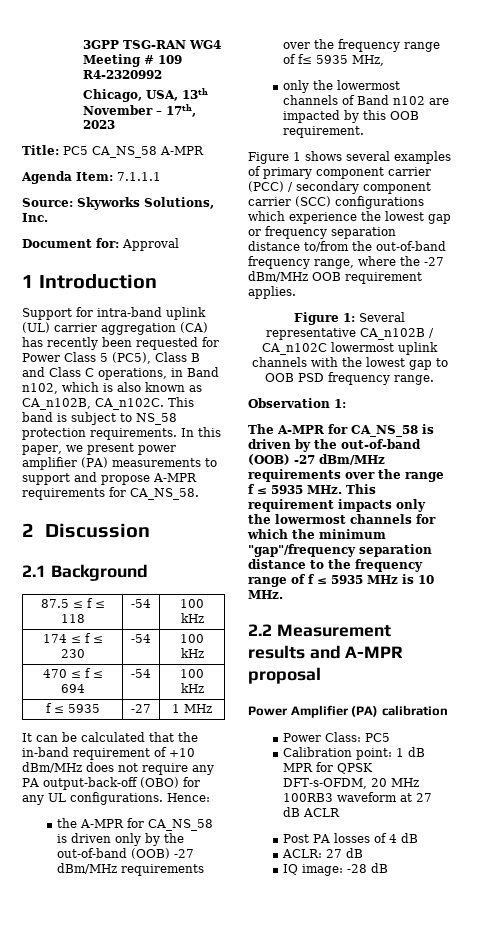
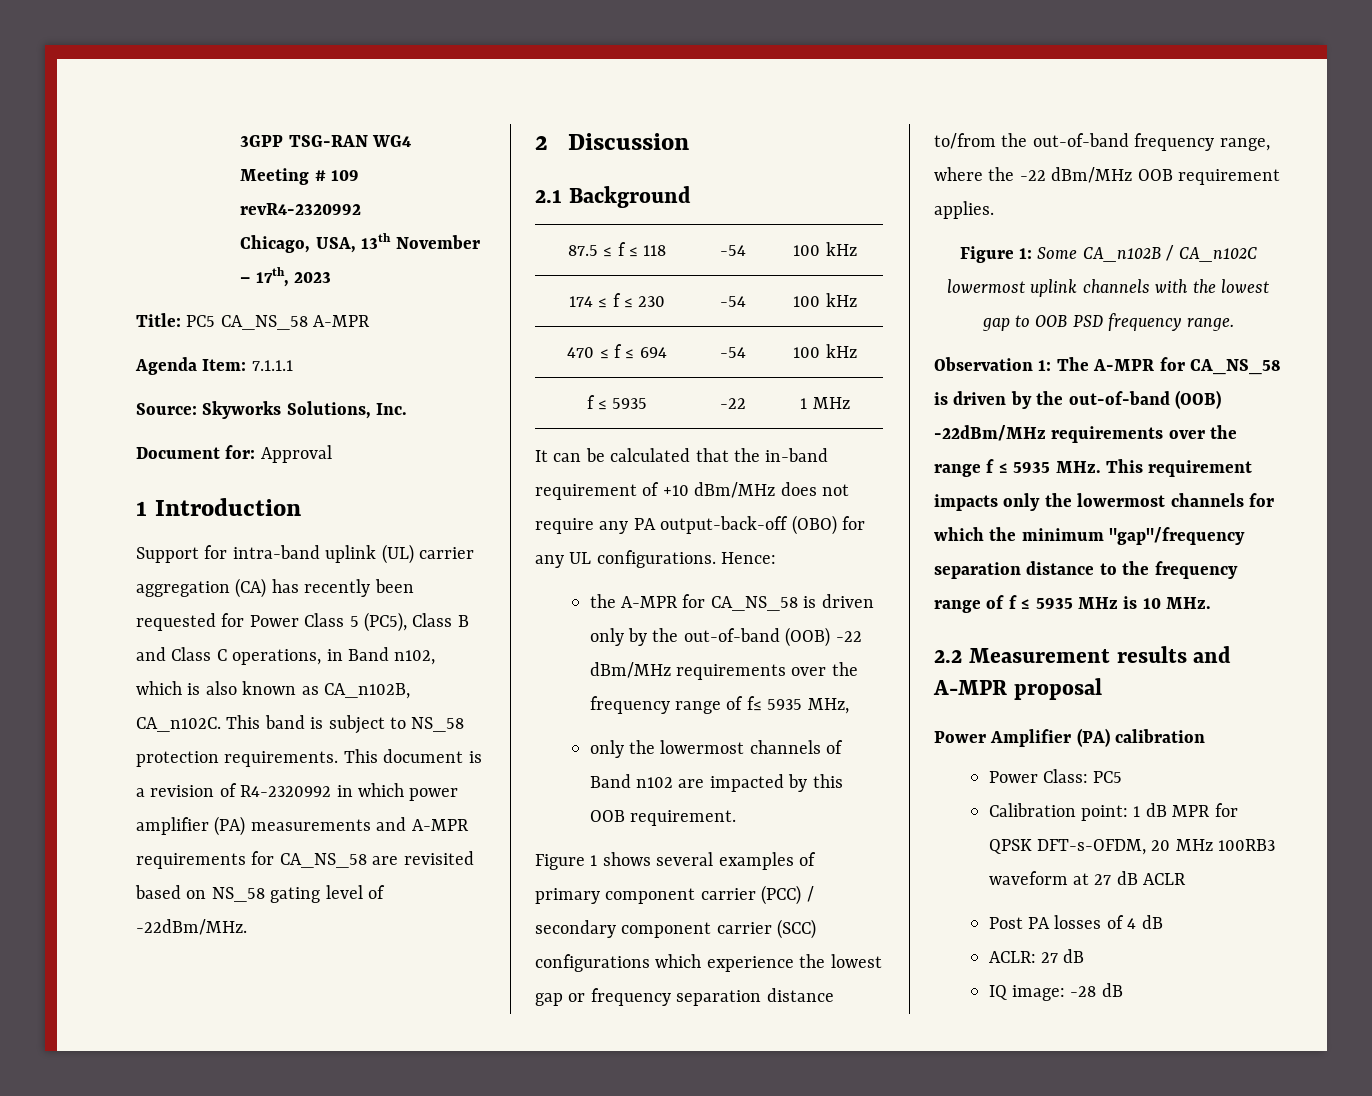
[82,70,162,79] R4-2320992 -> [240,203,362,215] revR4-2320992
[181,427,221,437] [22,443,176,455] [22,457,217,470] [22,472,197,485] [22,487,199,500] In this paper, we present power amplifier (PA) measurements to support and propose A-MPR requirements for CA_NS_58. -> [343,749,482,763] [136,783,459,801] [136,816,469,836] [136,851,474,869] [135,885,385,903] [136,919,247,935] This document is a revision of R4-2320992 in which power amplifier (PA) measurements and A-MPR requirements for CA_NS_58 are revisited based on NS_58 gating level of -22dBm/MHz.
[131,704,151,713] -27 -> [720,398,746,409] -22
[174,849,195,858] -27 -> [835,631,862,642] -22
[424,257,444,266] -27 -> [1019,170,1046,181] -22
[359,312,405,322] [266,328,356,340] Several representative -> [1037,247,1078,259] Some
(346, 403) // -> (1052, 365) none
[294,454,385,465] -27 dBm/MHz -> [934,425,1046,441] -22dBm/MHz

